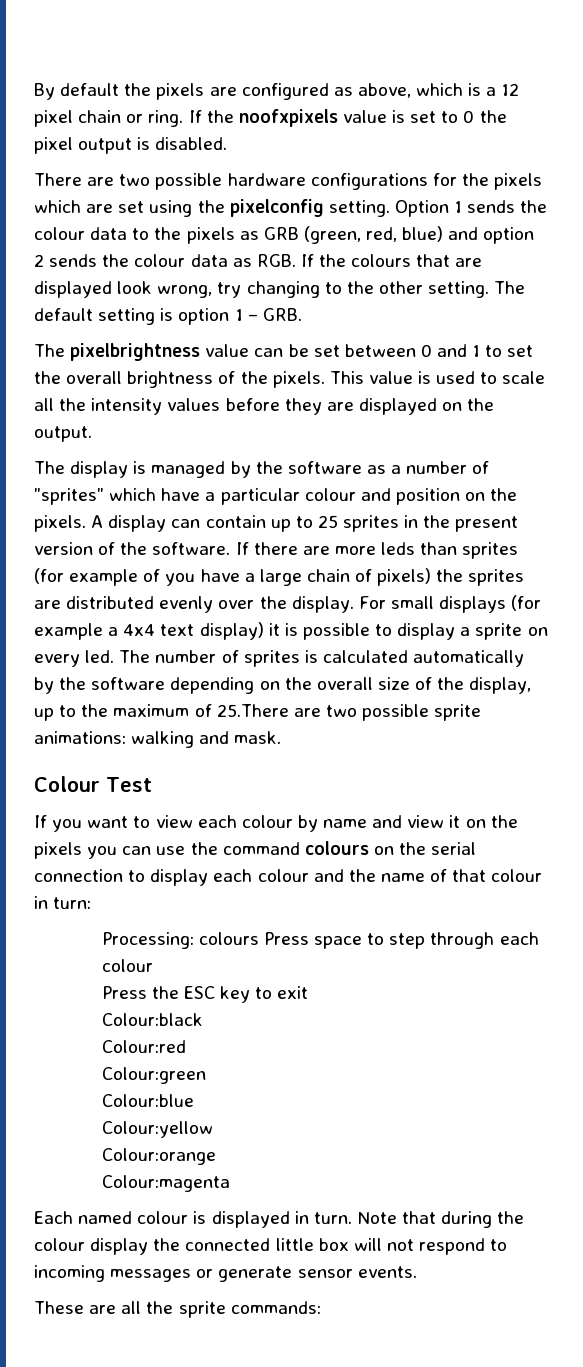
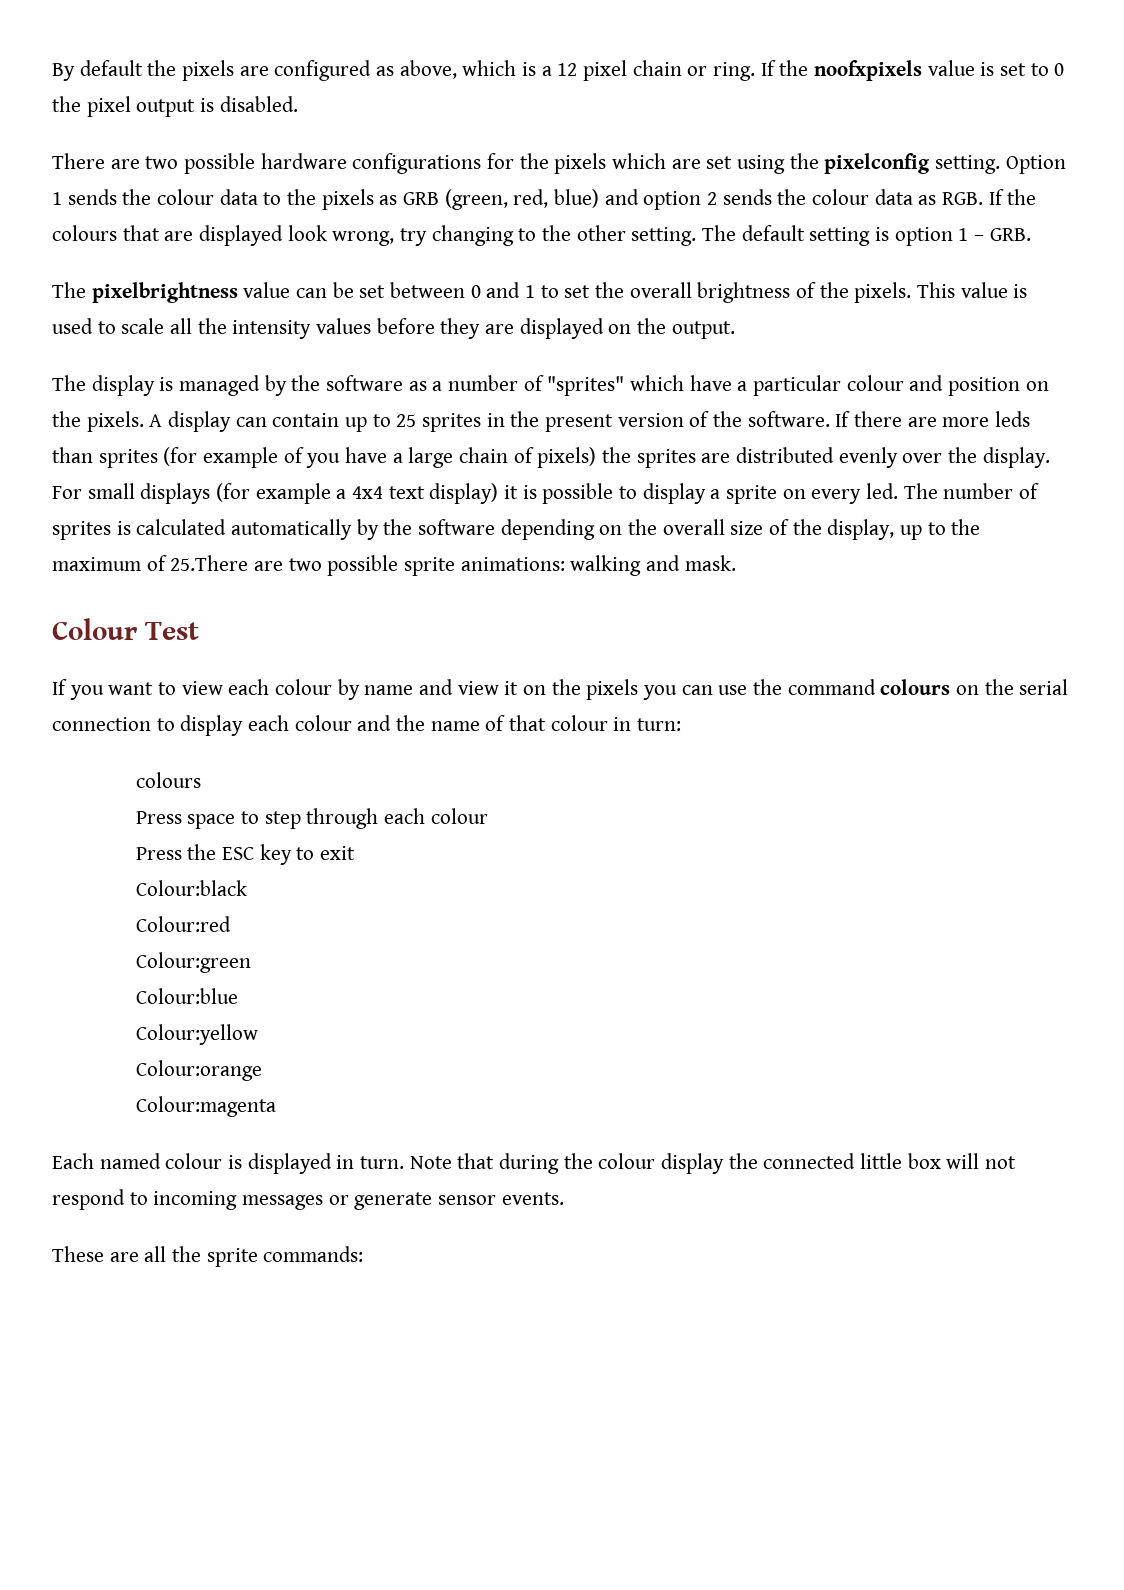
[101,932,259,949] Processing: colours -> [135,772,201,788] colours //

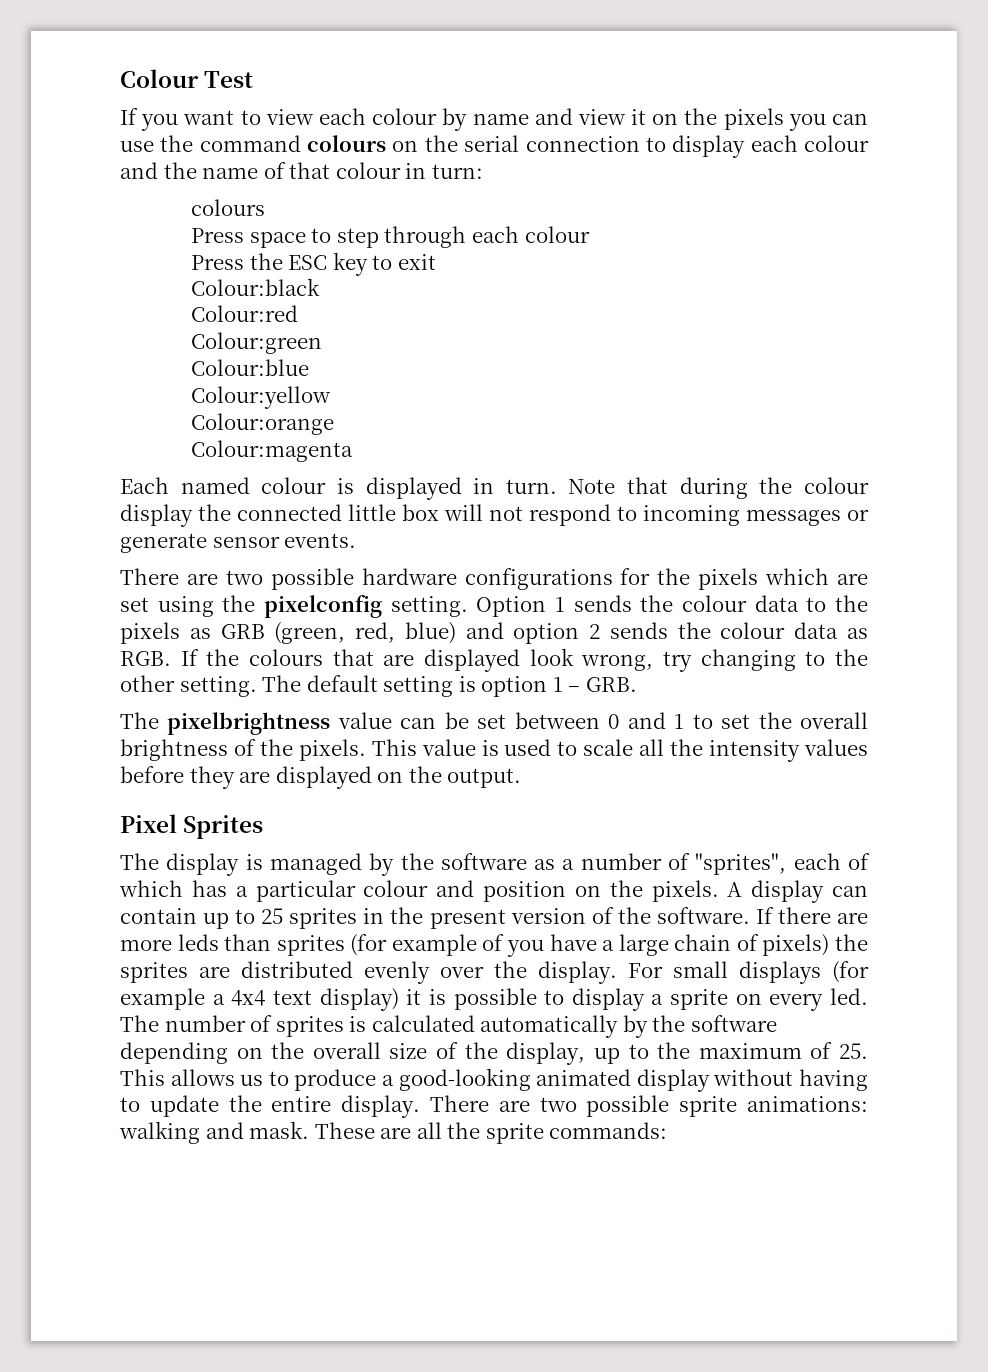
[52,60,1065,81] [52,96,298,117] [52,153,1066,174] [52,189,1037,210] [52,225,1031,246] [52,282,1028,303] [52,318,735,339] [52,375,1049,396] [52,411,1031,432] [52,447,1050,468] [52,483,1040,504] [52,519,981,540] [52,555,736,576] By default the pixels are configured as above, which is a 12 pixel chain or ring. If the noofxpixels value is set to 0 the pixel output is disabled. // There are two possible hardware configurations for the pixels which are set using the pixelconfig setting. Option 1 sends the colour data to the pixels as GRB (green, red, blue) and option 2 sends the colour data as RGB. If the colours that are displayed look wrong, try changing to the other setting. The default setting is option 1 – GRB. // The pixelbrightness value can be set between 0 and 1 to set the overall brightness of the pixels. This value is used to scale all the intensity values before they are displayed on the output. // The display is managed by the software as a number of "sprites" which have a particular colour and position on the pixels. A display can contain up to 25 sprites in the present version of the software. If there are more leds than sprites (for example of you have a large chain of pixels) the sprites are distributed evenly over the display. For small displays (for example a 4x4 text display) it is possible to display a sprite on every led. The number of sprites is calculated automatically by the software depending on the overall size of the display, up to the maximum of 25.There are two possible sprite animations: walking and mask. // -> (120, 78) none
(564, 1198) none -> [120,568,868,590] [120,595,868,618] [120,622,869,644] [120,648,868,672] [120,675,637,697] [120,712,868,735] [120,739,868,762] [120,766,522,789] [120,814,264,839] [120,853,870,876] [119,880,869,903] [120,907,868,929] [120,934,868,957] [120,961,869,984] [120,988,868,1011] [120,1015,777,1038] [120,1042,869,1065] [120,1068,869,1092] [120,1095,868,1118] [119,1121,310,1144] There are two possible hardware configurations for the pixels which are set using the pixelconfig setting. Option 1 sends the colour data to the pixels as GRB (green, red, blue) and option 2 sends the colour data as RGB. If the colours that are displayed look wrong, try changing to the other setting. The default setting is option 1 – GRB. // The pixelbrightness value can be set between 0 and 1 to set the overall brightness of the pixels. This value is used to scale all the intensity values before they are displayed on the output. // Pixel Sprites // The display is managed by the software as a number of "sprites", each of which has a particular colour and position on the pixels. A display can contain up to 25 sprites in the present version of the software. If there are more leds than sprites (for example of you have a large chain of pixels) the sprites are distributed evenly over the display. For small displays (for example a 4x4 text display) it is possible to display a sprite on every led. The number of sprites is calculated automatically by the software depending on the overall size of the display, up to the maximum of 25. This allows us to produce a good-looking animated display without having to update the entire display. There are two possible sprite animations: walking and mask.

